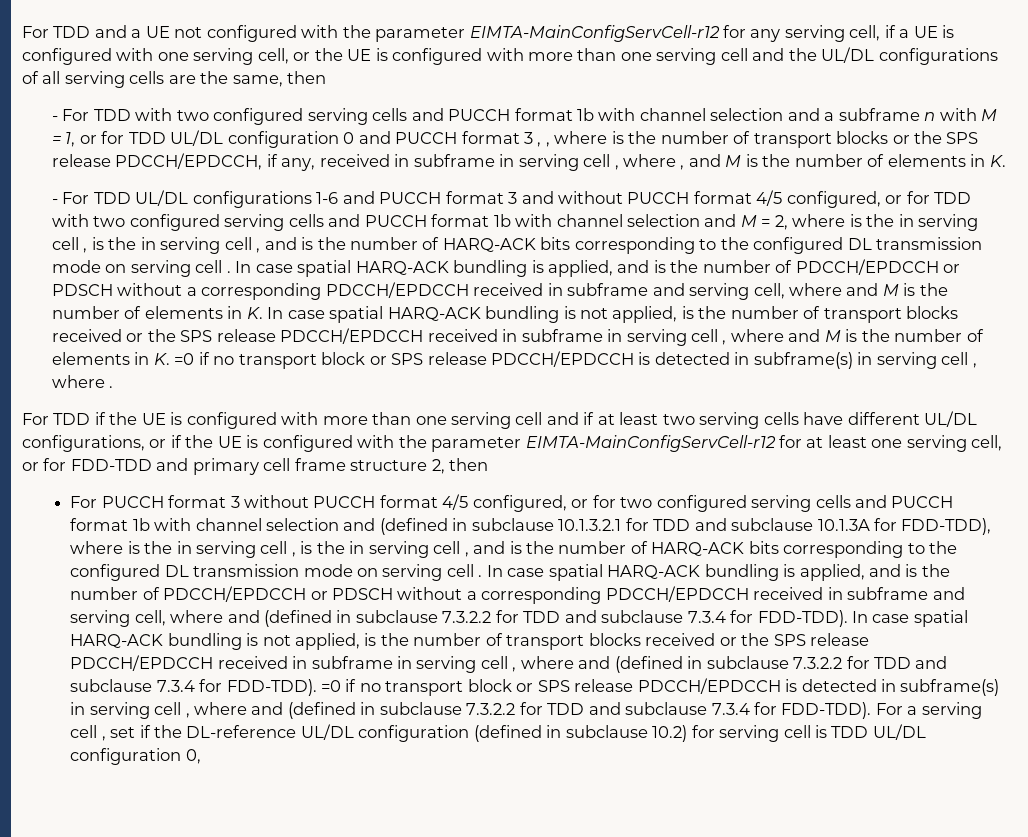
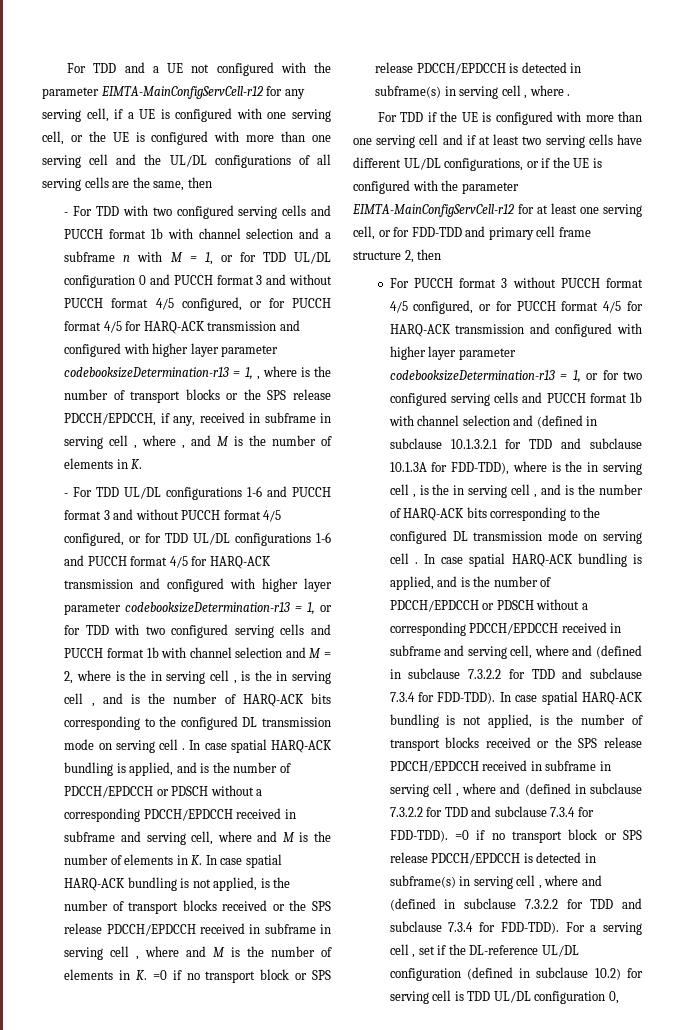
[537,142,542,147] , -> [266,274,332,285] [64,297,331,311] [64,320,300,334] [64,343,279,357] [64,367,253,380] and without PUCCH format 4/5 configured, or for PUCCH format 4/5 for HARQ-ACK transmission and configured with higher layer parameter codebooksizeDetermination-r13 = 1,
(972, 198) none -> [193,532,331,546] [64,555,271,569] [64,578,332,592] [64,602,333,615] [64,625,109,635] UL/DL configurations 1-6 and PUCCH format 4/5 for HARQ-ACK transmission and configured with higher layer parameter codebooksizeDetermination-r13 = 1, or for TDD
(616, 501) none -> [516,301,643,313] [389,323,642,337] [389,346,516,360] [389,370,619,383] PUCCH format 4/5 for HARQ-ACK transmission and configured with higher layer parameter codebooksizeDetermination-r13 = 1, or for

